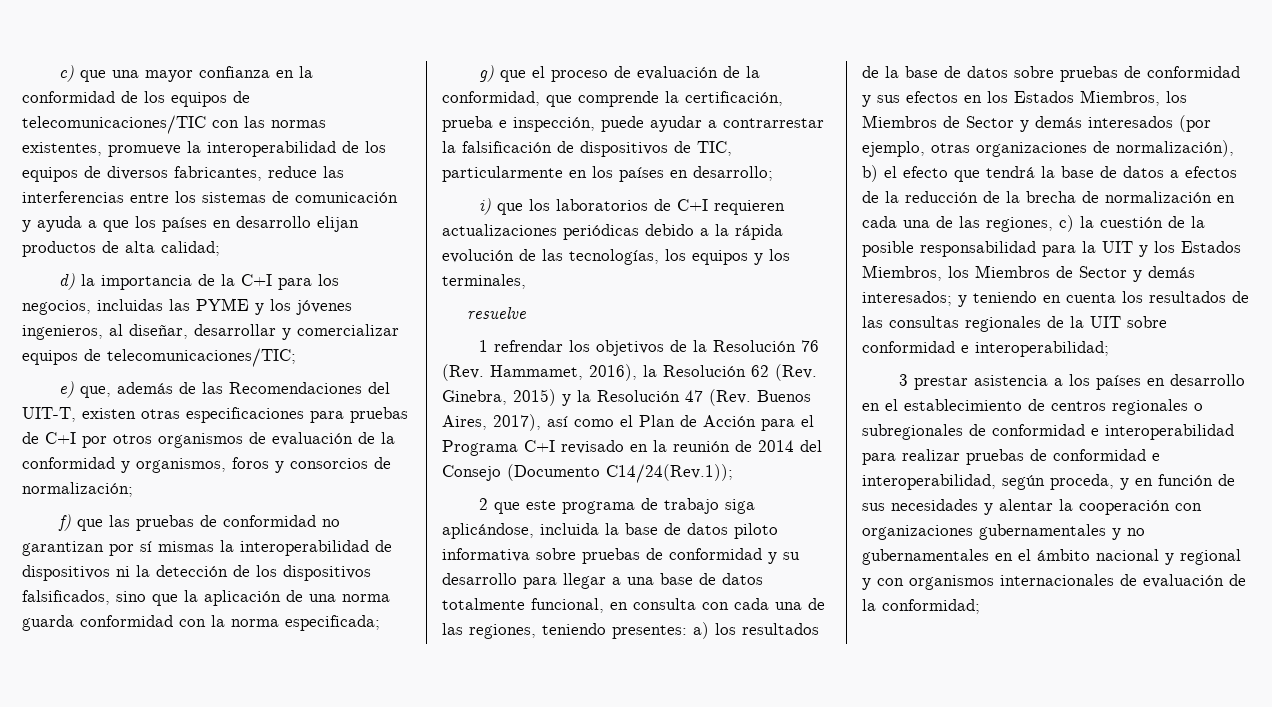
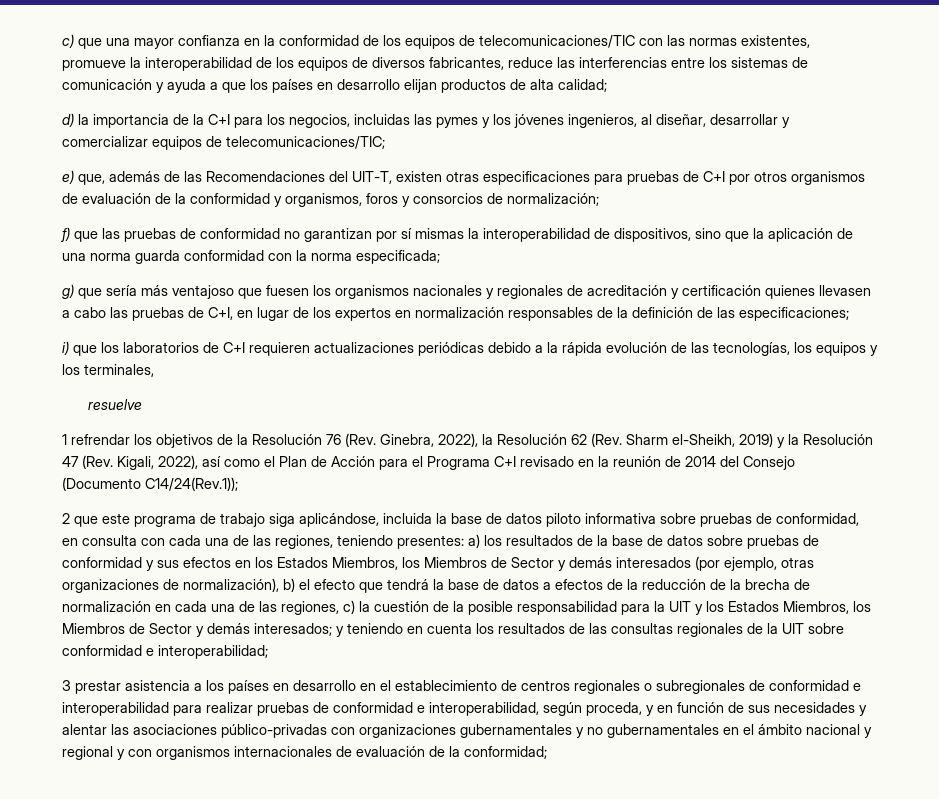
[196,298,249,311] PYME -> [436,117,478,128] pymes
[22,565,371,581] [22,590,110,605] dispositivos ni la detección de los dispositivos falsificados, -> [614,228,691,242] dispositivos,
[531,66,760,82] [442,91,783,107] [442,116,824,132] [442,141,732,157] [442,166,773,182] el proceso de evaluación de la conformidad, que comprende la certificación, prueba e inspección, puede ayudar a contrarrestar la falsificación de dispositivos de TIC, particularmente en los países en desarrollo; -> [106,285,871,299] [62,307,849,321] sería más ventajoso que fuesen los organismos nacionales y regionales de acreditación y certificación quienes llevasen a cabo las pruebas de C+I, en lugar de los expertos en normalización responsables de la definición de las especificaciones;
[490,364,637,381] Hammamet, 2016), -> [380,433,478,447] Ginebra, 2022),
[442,389,556,406] Ginebra, 2015) -> [626,433,773,447] Sharm el-Sheikh, 2019)
[757,390,811,402] [442,414,541,431] Buenos Aires, 2017), -> [117,455,198,470] Kigali, 2022),
[669,548,800,564] [442,573,763,589] [442,598,604,613] conformidad y su desarrollo para llegar a una base de datos totalmente funcional, -> [776,513,859,526] conformidad,
[1059,499,1170,515] la cooperación -> [111,724,327,738] las asociaciones público-privadas

